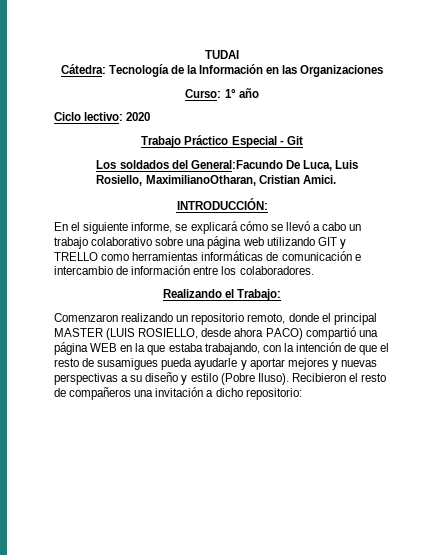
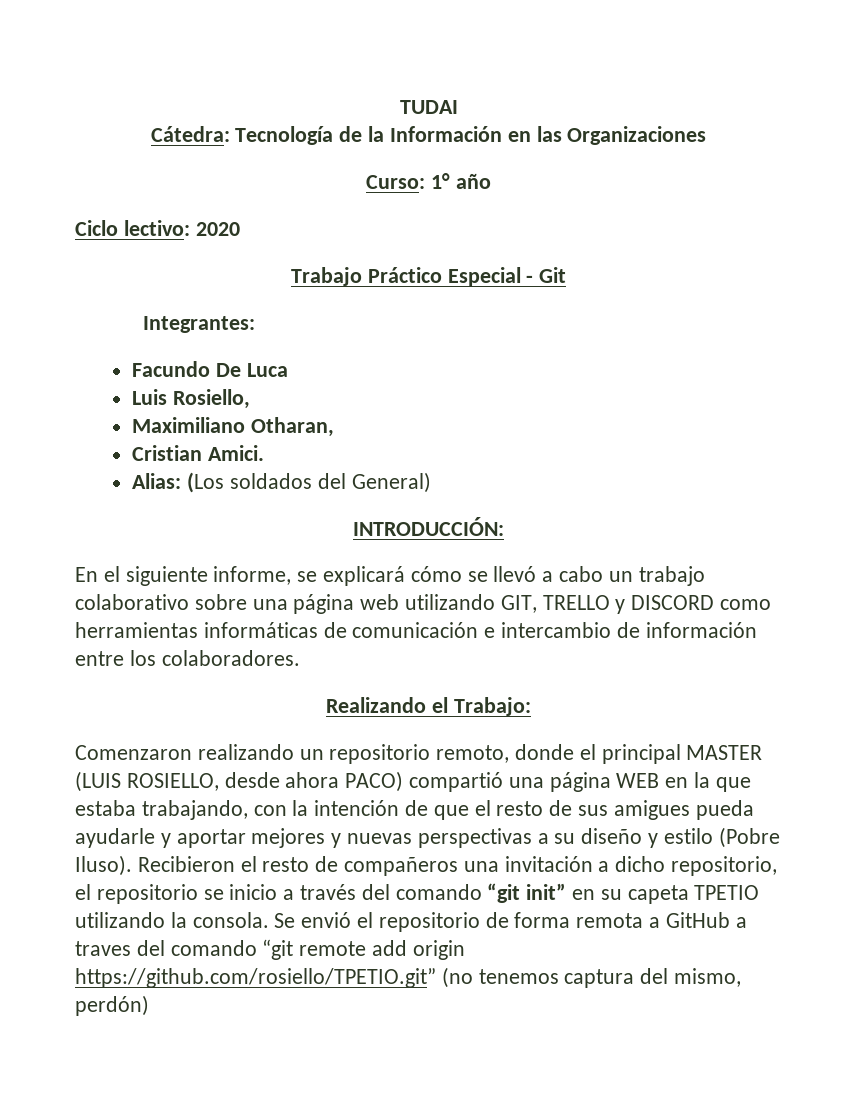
[96,160,359,171] [96,175,336,186] Los soldados del General:Facundo De Luca, Luis Rosiello, MaximilianoOtharan, Cristian Amici. -> [142,316,255,333] [132,361,289,377] [132,389,251,409] [132,417,335,437] [132,445,265,461] [132,472,431,493] Integrantes: // Facundo De Luca // Luis Rosiello, // Maximiliano Otharan, // Cristian Amici. // Alias: (Los soldados del General)
[317,237,346,249] [54,252,98,261] GIT y TRELLO -> [500,595,715,614] GIT, TRELLO y DISCORD
[97,358,159,370] susamigues -> [578,800,690,820] sus amigues
[245,388,302,400] repositorio: -> [671,856,778,876] [75,883,760,904] [75,912,747,932] [75,939,465,960] [75,967,742,988] [75,995,149,1016] repositorio, el repositorio se inicio a través del comando “git init” en su capeta TPETIO utilizando la consola. Se envió el repositorio de forma remota a GitHub a traves del comando “git remote add origin https://github.com/rosiello/TPETIO.git” (no tenemos captura del mismo, perdón)

